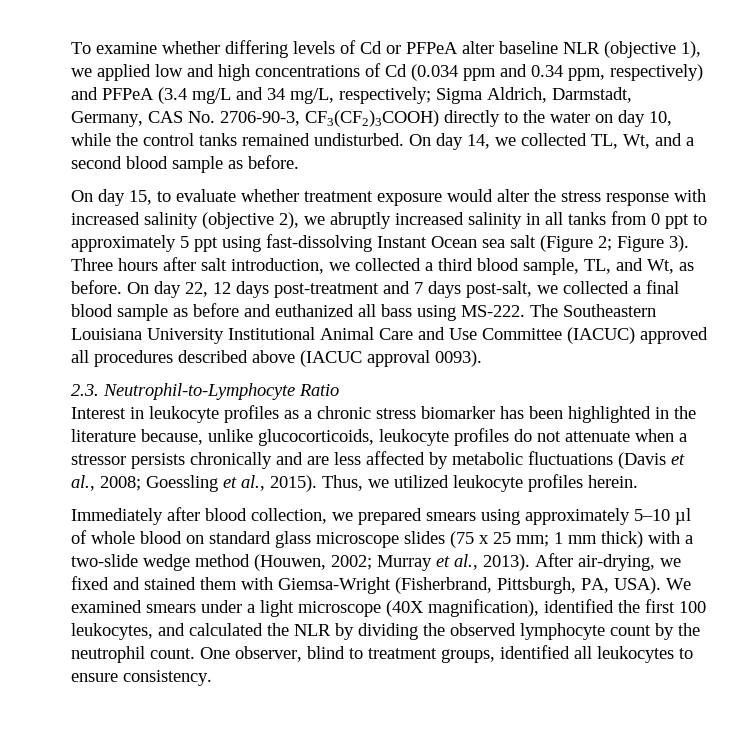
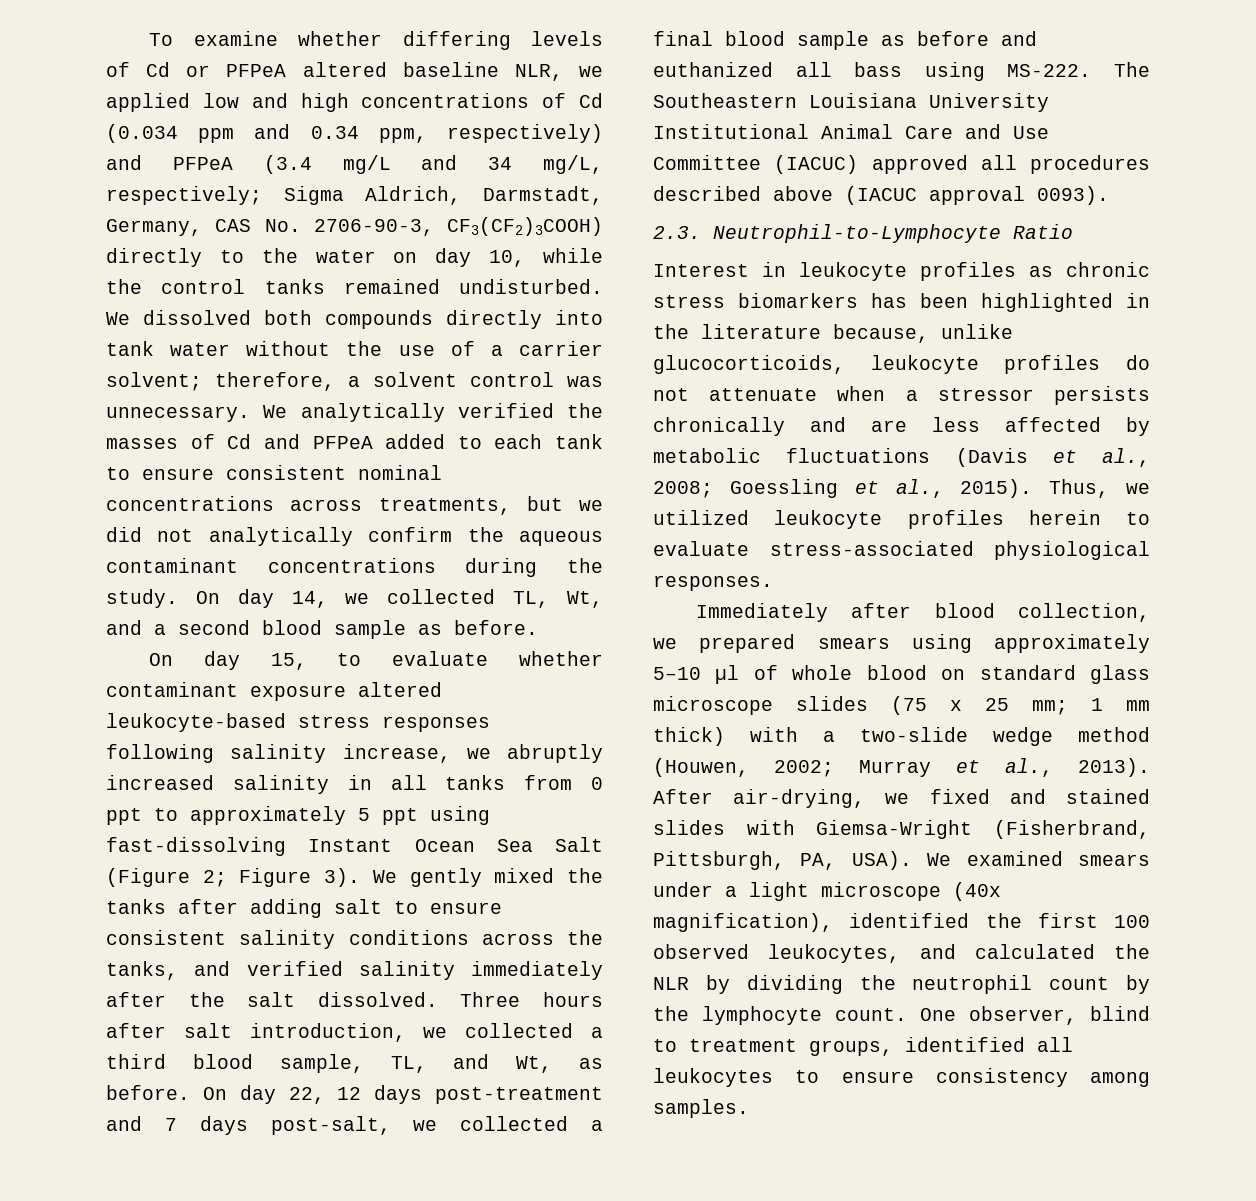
[462,41,701,58] alter baseline NLR (objective 1), -> [302,62,563,81] altered baseline NLR,
(404, 139) none -> [106,310,603,329] [106,341,604,356] [106,372,603,391] [106,403,603,422] [106,434,603,449] [106,465,442,480] [106,496,603,515] [106,527,603,546] [106,558,603,577] [106,589,178,608] We dissolved both compounds directly into tank water without the use of a carrier solvent; therefore, a solvent control was unnecessary. We analytically verified the masses of Cd and PFPeA added to each tank to ensure consistent nominal concentrations across treatments, but we did not analytically confirm the aqueous contaminant concentrations during the study.
[304,189,706,206] [71,212,299,229] treatment exposure would alter the stress response with increased salinity (objective 2), -> [106,682,442,701] [106,713,490,732] [106,744,451,763] contaminant exposure altered leukocyte-based stress responses following salinity increase,
[482,235,536,248] sea salt -> [496,837,603,852] Sea Salt
(689, 243) none -> [372,868,603,887] [106,899,502,918] [106,930,603,949] [106,961,603,980] [106,992,438,1007] We gently mixed the tanks after adding salt to ensure consistent salinity conditions across the tanks, and verified salinity immediately after the salt dissolved.
[304,410,312,419] a -> (1053, 271) none
[421,406,495,419] biomarker -> [738,293,858,308] biomarkers
[588,475,638,488] herein. -> [1028,510,1150,525] [653,541,1150,560] [653,575,773,591] herein to evaluate stress-associated physiological responses.
[200,577,237,590] them -> [653,820,725,835] slides
[386,600,424,617] (40X -> [953,882,1001,901] (40x
(706, 607) none -> [653,944,749,959] observed
[450,623,605,640] observed lymphocyte -> [912,975,1033,994] neutrophil
[71,646,145,663] neutrophil -> [702,1006,822,1025] lymphocyte
[123,670,212,686] consistency. -> [935,1068,1150,1087] [653,1099,749,1118] consistency among samples.

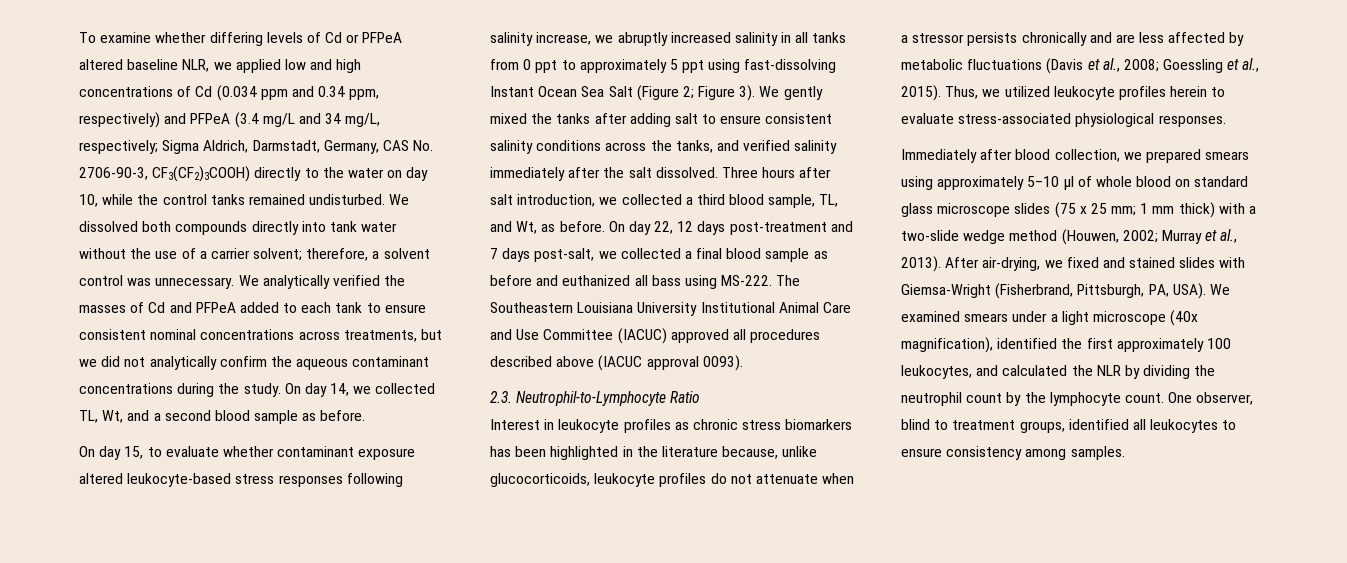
[1114,915,1150,928] [653,944,749,959] 100 observed -> [1116,338,1231,352] approximately 100

